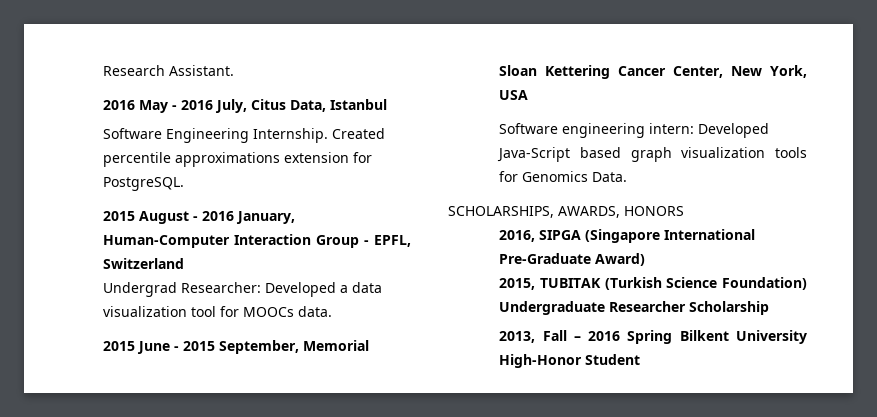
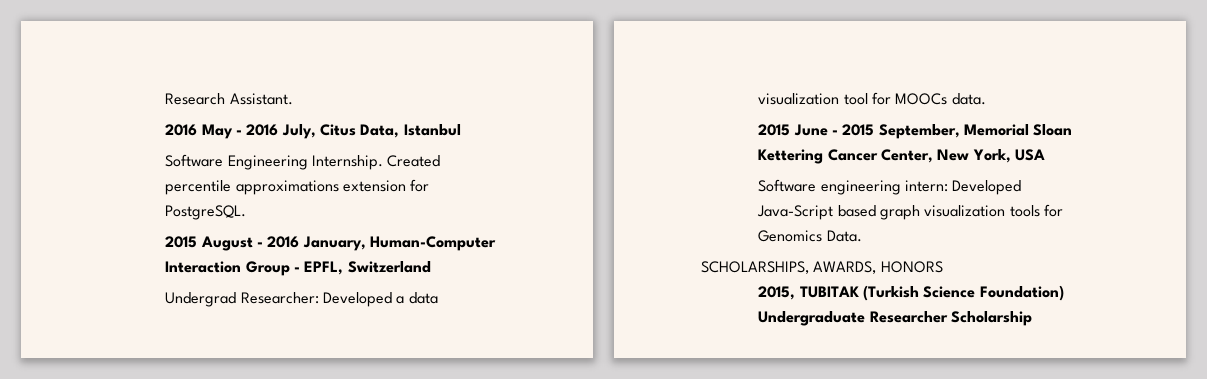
[499,229,756,243] [499,253,646,266] // 2016, SIPGA (Singapore International Pre-Graduate Award) -> (943, 267) none
[499,330,807,344] [499,354,641,368] // 2013, Fall – 2016 Spring Bilkent University High-Honor Student -> (1033, 318) none

